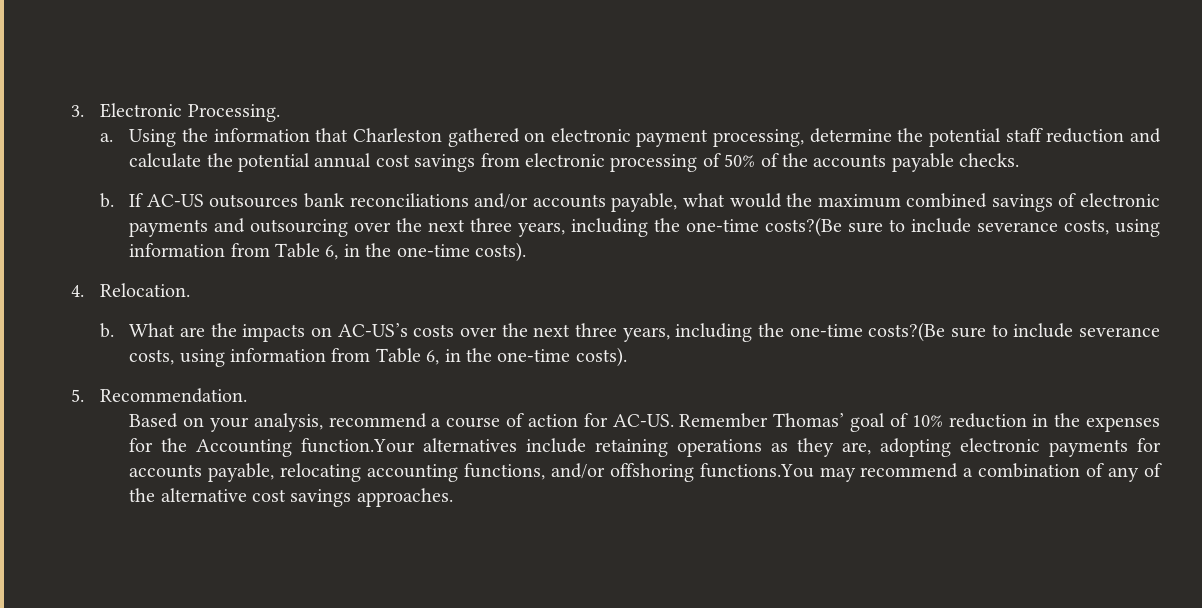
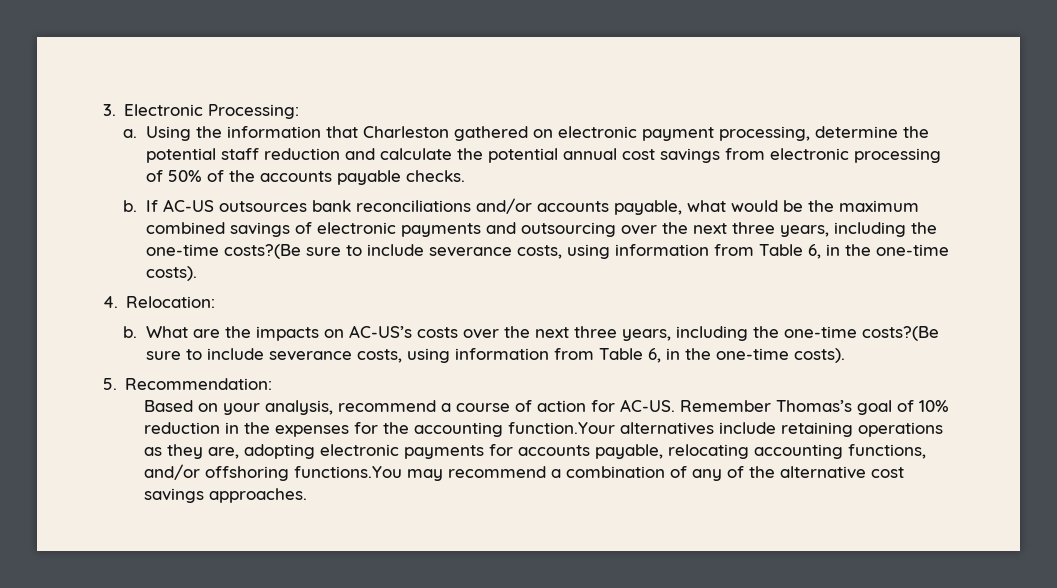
[187,104,280,122] Processing. -> [208,104,300,119] Processing:
(782, 200) none -> [782,200,803,212] be
[100,283,191,297] Relocation. -> [126,296,216,308] Relocation:
[100,388,248,403] Recommendation. -> [125,378,273,390] Recommendation:
[773,413,845,427] Thomas’ -> [776,400,853,412] Thomas’s
[196,439,293,457] Accounting -> [414,422,504,437] accounting

